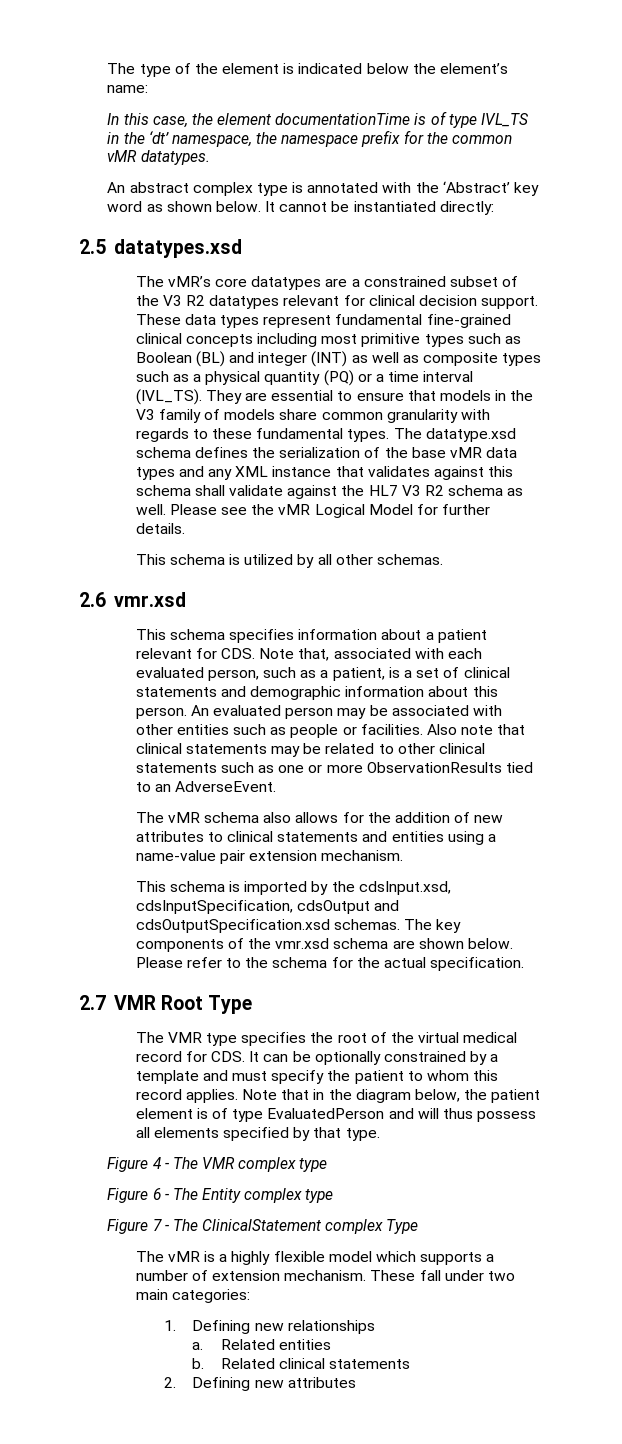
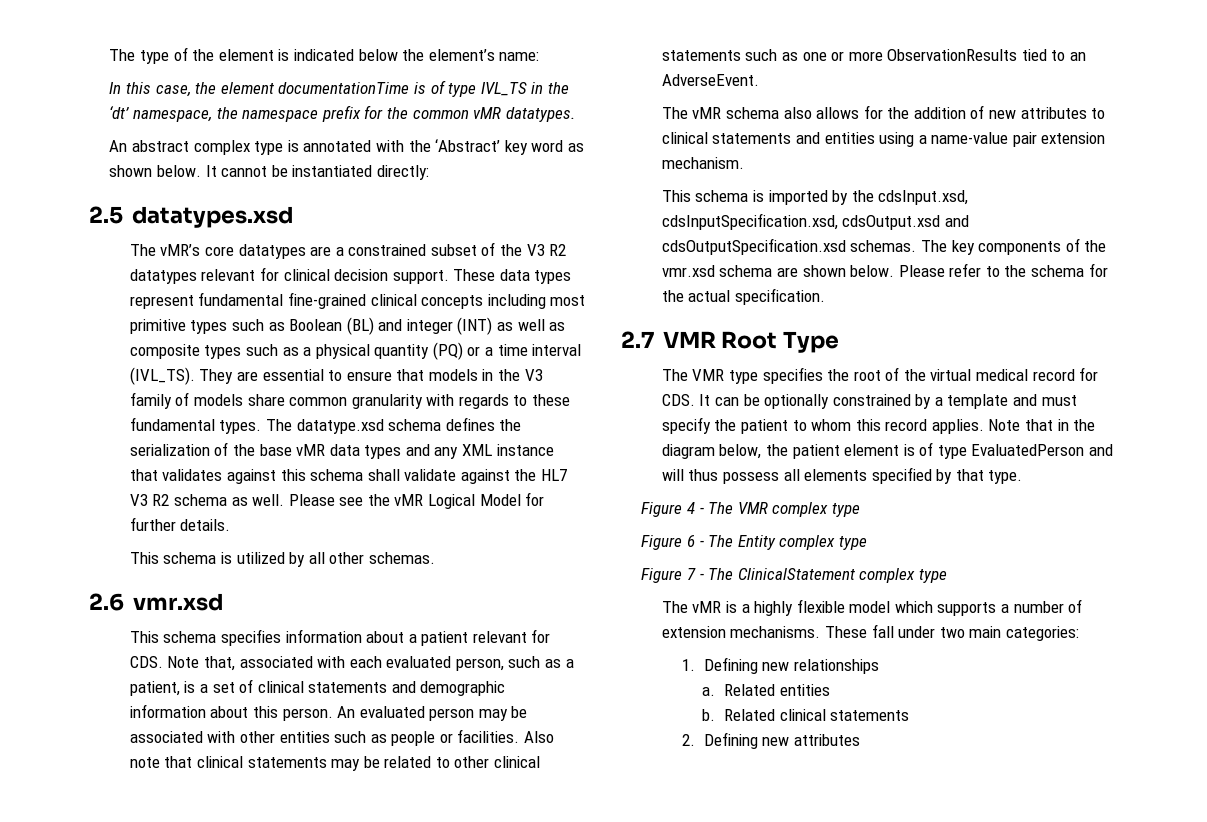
[135,900,370,914] cdsInputSpecification, cdsOutput -> [661,213,941,230] cdsInputSpecification.xsd, cdsOutput.xsd
[386,1219,419,1234] Type -> [918,569,947,583] type
[284,1270,367,1281] mechanism. -> [730,626,821,638] mechanisms.

